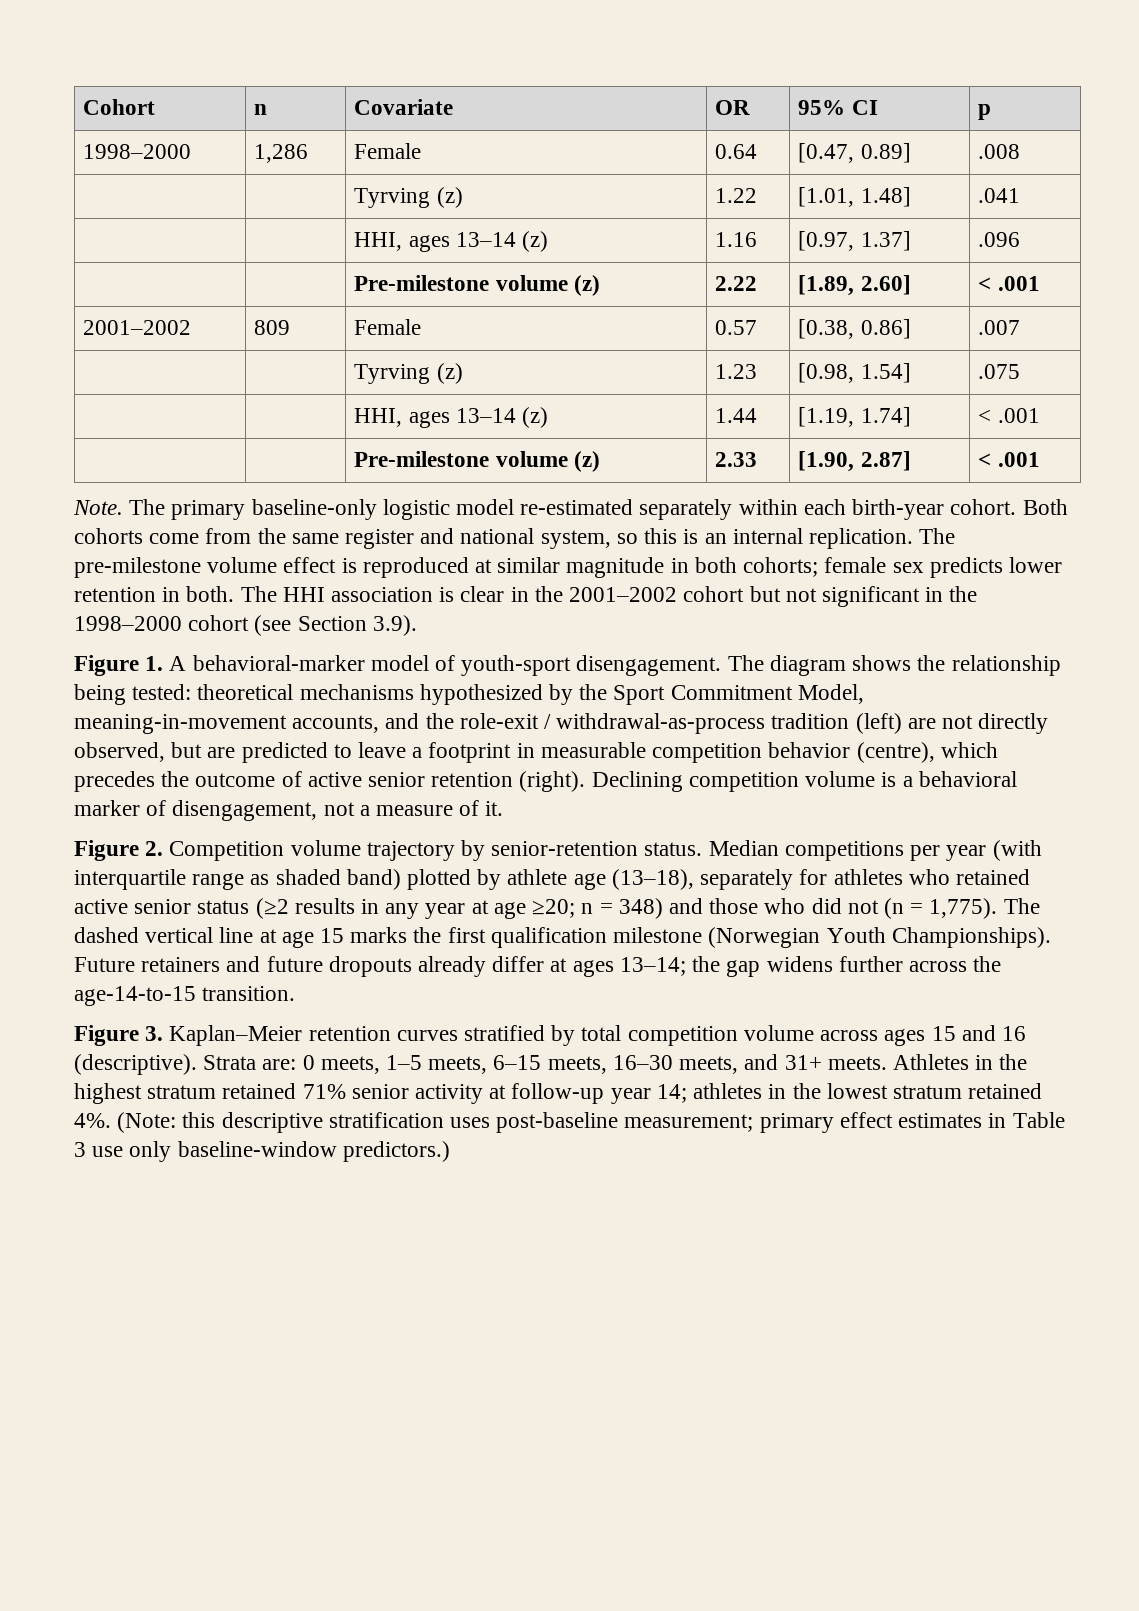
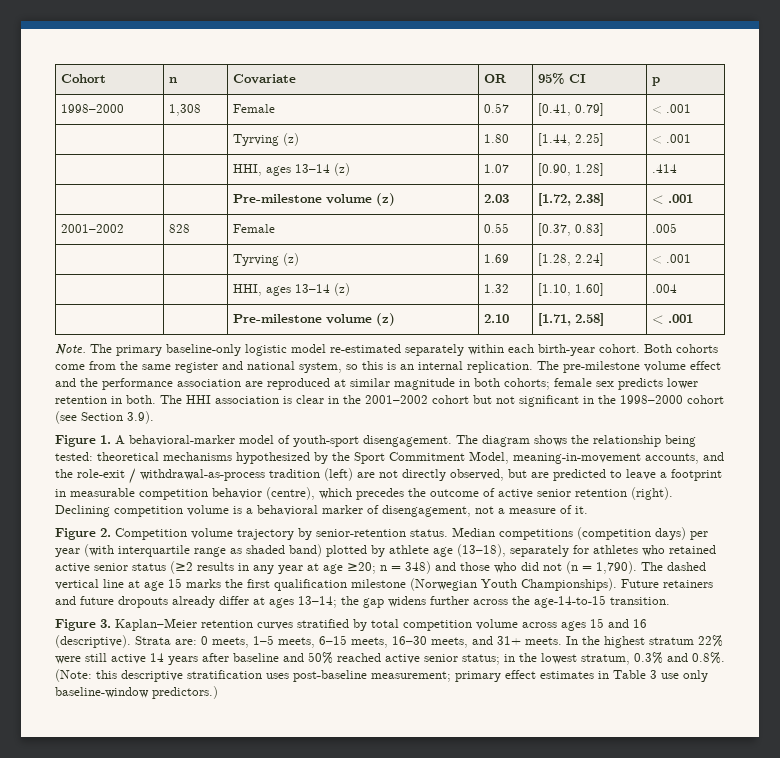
[254,144,309,163] [354,143,422,159] [715,144,758,159] [798,143,911,163] [978,144,1021,159] [354,187,463,208] [715,188,758,203] [798,187,911,207] [978,188,1021,203] [354,231,549,252] [715,232,758,247] [798,231,911,251] [978,232,1021,247] [354,275,600,296] [715,276,758,291] [798,275,911,296] 1,286 | Female | 0.64 | [0.47, 0.89] | .008 // | | Tyrving (z) | 1.22 | [1.01, 1.48] | .041 // | | HHI, ages 13–14 (z) | 1.16 | [0.97, 1.37] | .096 // | | Pre-milestone volume (z) | 2.22 | [1.89, 2.60] -> [168,104,201,116] [232,104,275,113] [483,103,509,113] [537,103,604,116] [651,104,691,114] [232,133,299,146] [483,134,509,143] [537,133,604,146] [651,134,691,144] [232,163,350,176] [483,164,509,173] [537,163,604,176] [651,164,677,173] [232,193,395,206] [483,194,509,203] [537,193,604,206] 1,308 | Female | 0.57 | [0.41, 0.79] | < .001 // | | Tyrving (z) | 1.80 | [1.44, 2.25] | < .001 // | | HHI, ages 13–14 (z) | 1.07 | [0.90, 1.28] | .414 // | | Pre-milestone volume (z) | 2.03 | [1.72, 2.38]
[254,320,291,335] [354,319,422,335] [715,320,758,335] [798,319,911,339] [978,320,1021,335] [354,363,463,384] [715,364,758,379] [798,363,911,383] [978,364,1021,379] [354,407,549,428] [715,408,758,423] [798,407,911,427] [978,408,1040,423] [354,451,600,472] [715,452,758,467] [798,451,911,472] 809 | Female | 0.57 | [0.38, 0.86] | .007 // | | Tyrving (z) | 1.23 | [0.98, 1.54] | .075 // | | HHI, ages 13–14 (z) | 1.44 | [1.19, 1.74] | < .001 // | | Pre-milestone volume (z) | 2.33 | [1.90, 2.87] -> [168,224,190,233] [232,224,275,233] [483,223,509,233] [537,223,604,236] [651,223,677,233] [232,253,299,266] [483,254,509,263] [537,253,604,266] [651,254,691,264] [232,283,350,296] [483,284,509,293] [537,283,604,296] [651,284,677,293] [232,313,395,326] [483,314,509,323] [537,313,604,326] 828 | Female | 0.55 | [0.37, 0.83] | .005 // | | Tyrving (z) | 1.69 | [1.28, 2.24] | < .001 // | | HHI, ages 13–14 (z) | 1.32 | [1.10, 1.60] | .004 // | | Pre-milestone volume (z) | 2.10 | [1.71, 2.58]
[341,558,357,573] is -> [55,378,263,390] and the performance association are
(904, 851) none -> [577,527,686,540] (competition days)
[929,898,998,919] 1,775). -> [596,561,637,574] 1,790).
[892,1054,994,1070] Athletes in -> [566,636,578,645] In
[222,1083,1043,1104] [74,1113,111,1128] retained 71% senior activity at follow-up year 14; athletes in the lowest stratum retained 4%. -> [698,635,723,647] [55,652,725,665] 22% were still active 14 years after baseline and 50% reached active senior status; in the lowest stratum, 0.3% and 0.8%.

